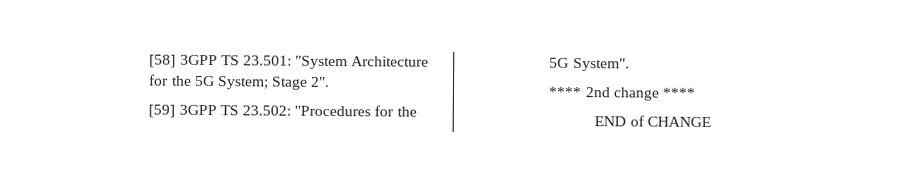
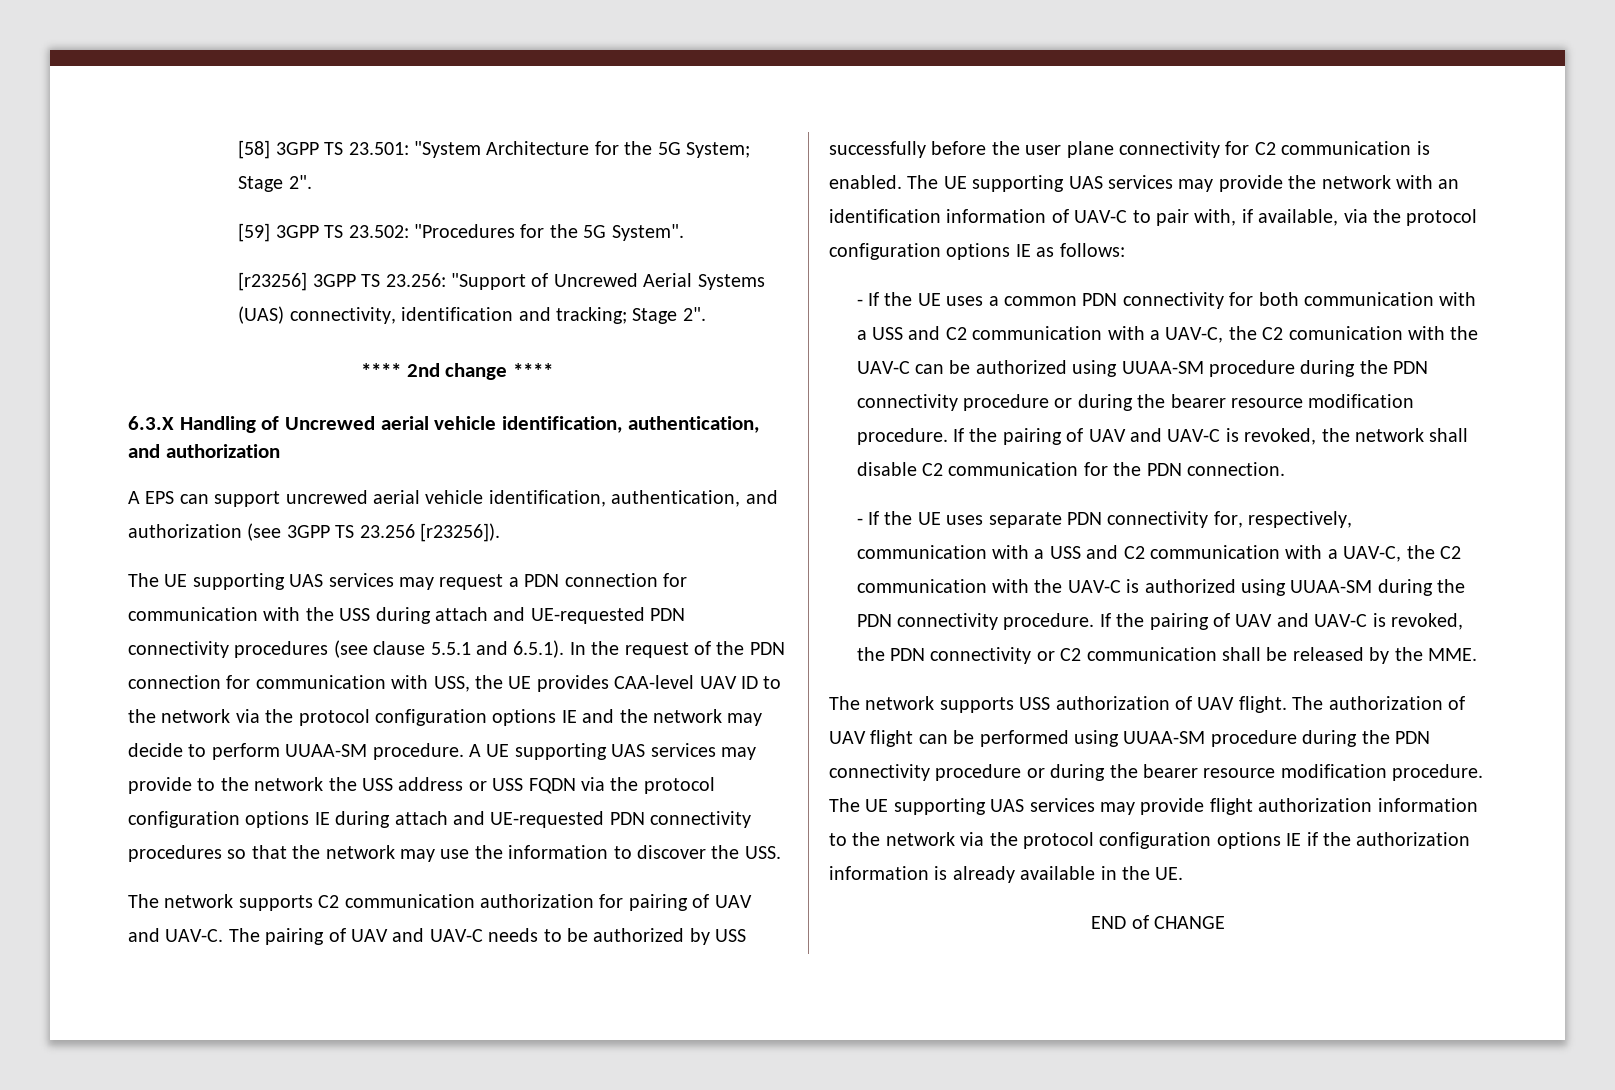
[548,86,697,101] **** 2nd change **** -> [238,272,765,291] [238,306,706,324] [360,363,554,380] [128,416,759,433] [128,444,280,458] [128,490,778,507] [128,523,500,542] [128,573,687,590] [128,607,686,624] [128,640,785,658] [128,675,782,692] [128,709,763,726] [128,743,756,760] [128,777,715,794] [128,811,752,828] [128,845,781,862] [128,894,752,911] [128,928,747,945] [829,141,1430,158] [829,175,1460,192] [829,209,1478,226] [829,243,1125,260] [856,292,1477,309] [856,326,1479,343] [856,360,1429,377] [856,394,1415,411] [856,428,1469,445] [856,462,1285,476] [856,511,1353,528] [856,545,1461,562] [856,579,1466,596] [856,613,1463,630] [856,647,1477,664] [829,696,1465,713] [829,730,1430,747] [829,764,1484,781] [829,798,1478,815] [829,832,1471,849] [829,866,1184,883] [r23256] 3GPP TS 23.256: "Support of Uncrewed Aerial Systems (UAS) connectivity, identification and tracking; Stage 2". // **** 2nd change **** // 6.3.X Handling of Uncrewed aerial vehicle identification, authentication, and authorization // A EPS can support uncrewed aerial vehicle identification, authentication, and authorization (see 3GPP TS 23.256 [r23256]). // The UE supporting UAS services may request a PDN connection for communication with the USS during attach and UE-requested PDN connectivity procedures (see clause 5.5.1 and 6.5.1). In the request of the PDN connection for communication with USS, the UE provides CAA-level UAV ID to the network via the protocol configuration options IE and the network may decide to perform UUAA-SM procedure. A UE supporting UAS services may provide to the network the USS address or USS FQDN via the protocol configuration options IE during attach and UE-requested PDN connectivity procedures so that the network may use the information to discover the USS. // The network supports C2 communication authorization for pairing of UAV and UAV-C. The pairing of UAV and UAV-C needs to be authorized by USS successfully before the user plane connectivity for C2 communication is enabled. The UE supporting UAS services may provide the network with an identification information of UAV-C to pair with, if available, via the protocol configuration options IE as follows: // - If the UE uses a common PDN connectivity for both communication with a USS and C2 communication with a UAV-C, the C2 comunication with the UAV-C can be authorized using UUAA-SM procedure during the PDN connectivity procedure or during the bearer resource modification procedure. If the pairing of UAV and UAV-C is revoked, the network shall disable C2 communication for the PDN connection. // - If the UE uses separate PDN connectivity for, respectively, communication with a USS and C2 communication with a UAV-C, the C2 communication with the UAV-C is authorized using UUAA-SM during the PDN connectivity procedure. If the pairing of UAV and UAV-C is revoked, the PDN connectivity or C2 communication shall be released by the MME. // The network supports USS authorization of UAV flight. The authorization of UAV flight can be performed using UUAA-SM procedure during the PDN connectivity procedure or during the bearer resource modification procedure. The UE supporting UAS services may provide flight authorization information to the network via the protocol configuration options IE if the authorization information is already available in the UE.

